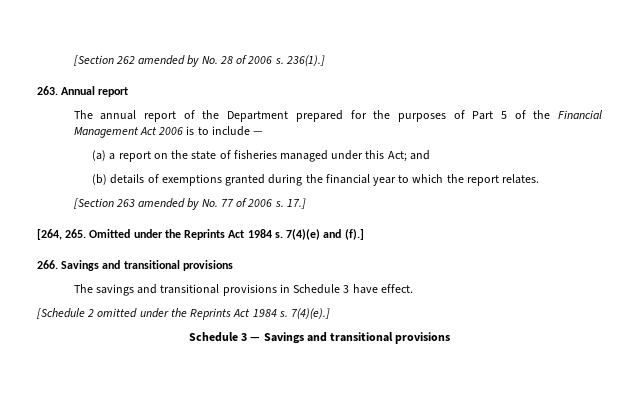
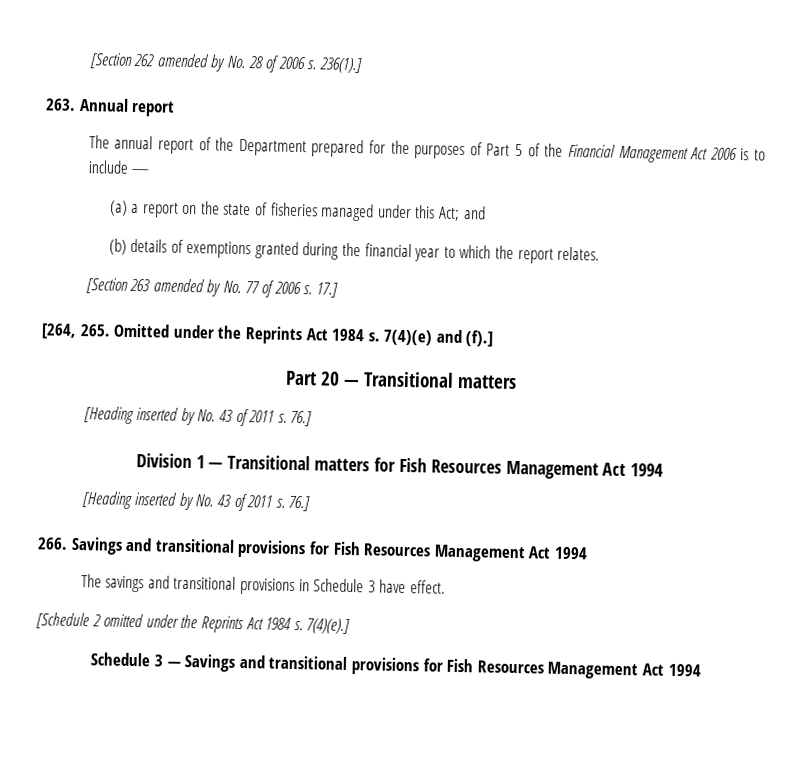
(364, 234) none -> [285,370,517,390] [83,406,313,427] [135,453,665,480] [81,491,311,512] // Part 20 — Transitional matters // [Heading inserted by No. 43 of 2011 s. 76.] // Division 1 — Transitional matters for Fish Resources Management Act 1994 // [Heading inserted by No. 43 of 2011 s. 76.]
(233, 265) none -> [308,541,588,563] for Fish Resources Management Act 1994
(451, 338) none -> [422,658,701,680] for Fish Resources Management Act 1994

